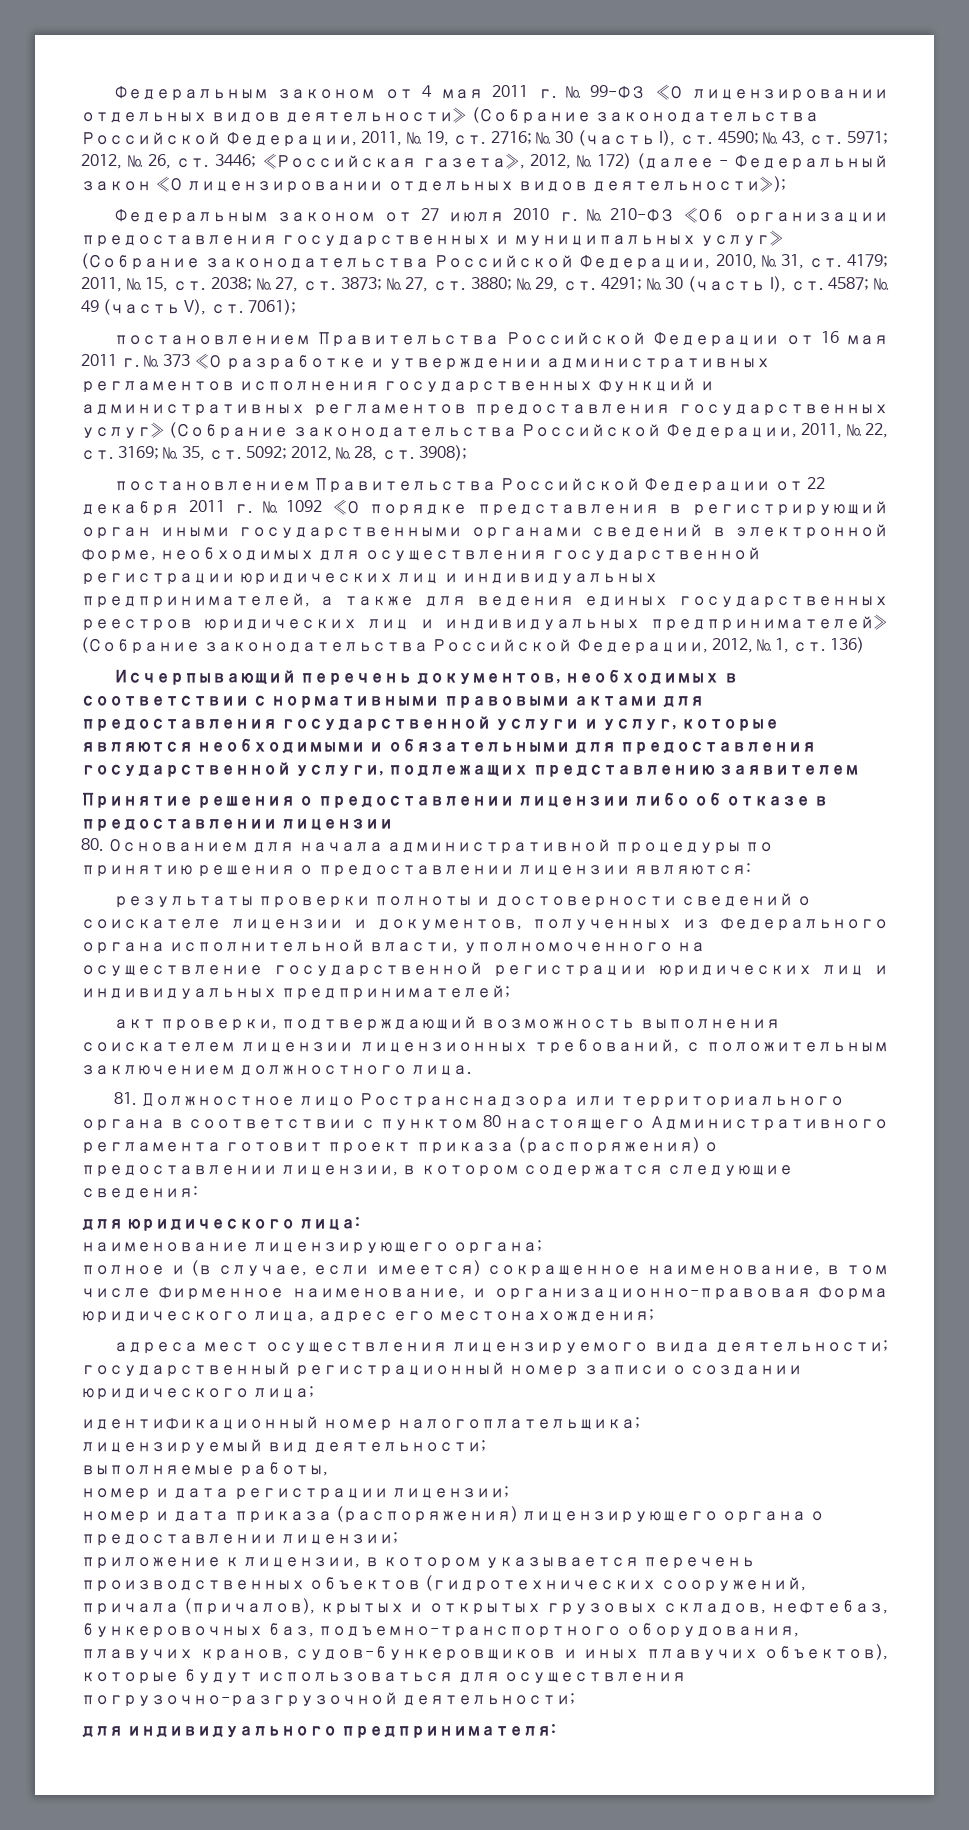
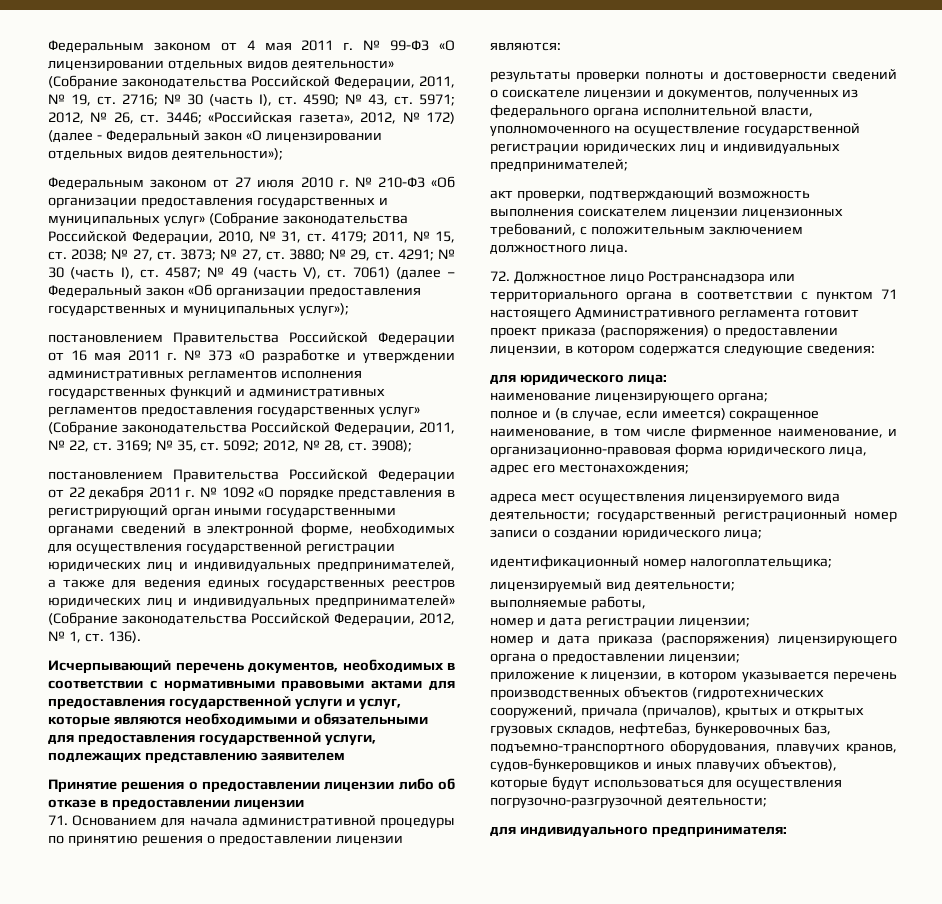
[247,299,296,315] 7061); -> [352,267,455,279] [48,284,421,298] [48,303,349,316] 7061) (далее – Федеральный закон «Об организации предоставления государственных и муниципальных услуг»);
[830,637,865,653] 136) -> [107,631,141,643] 136).
[81,838,104,851] 80. -> [48,815,68,825] 71.
[113,1092,137,1105] 81. -> [490,271,510,281] 72.
[482,1115,501,1127] 80 -> [881,289,897,299] 71

